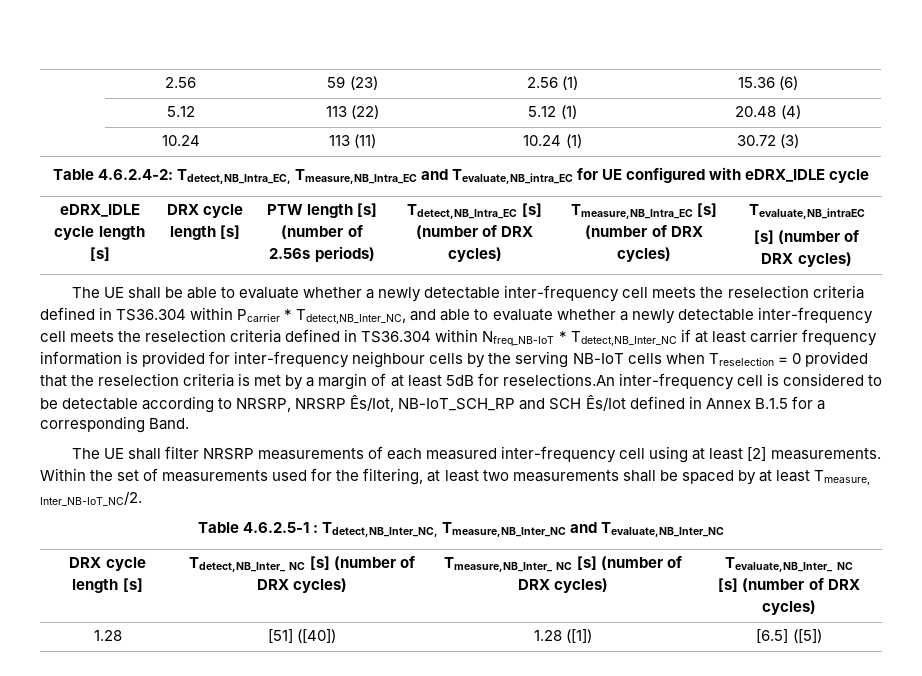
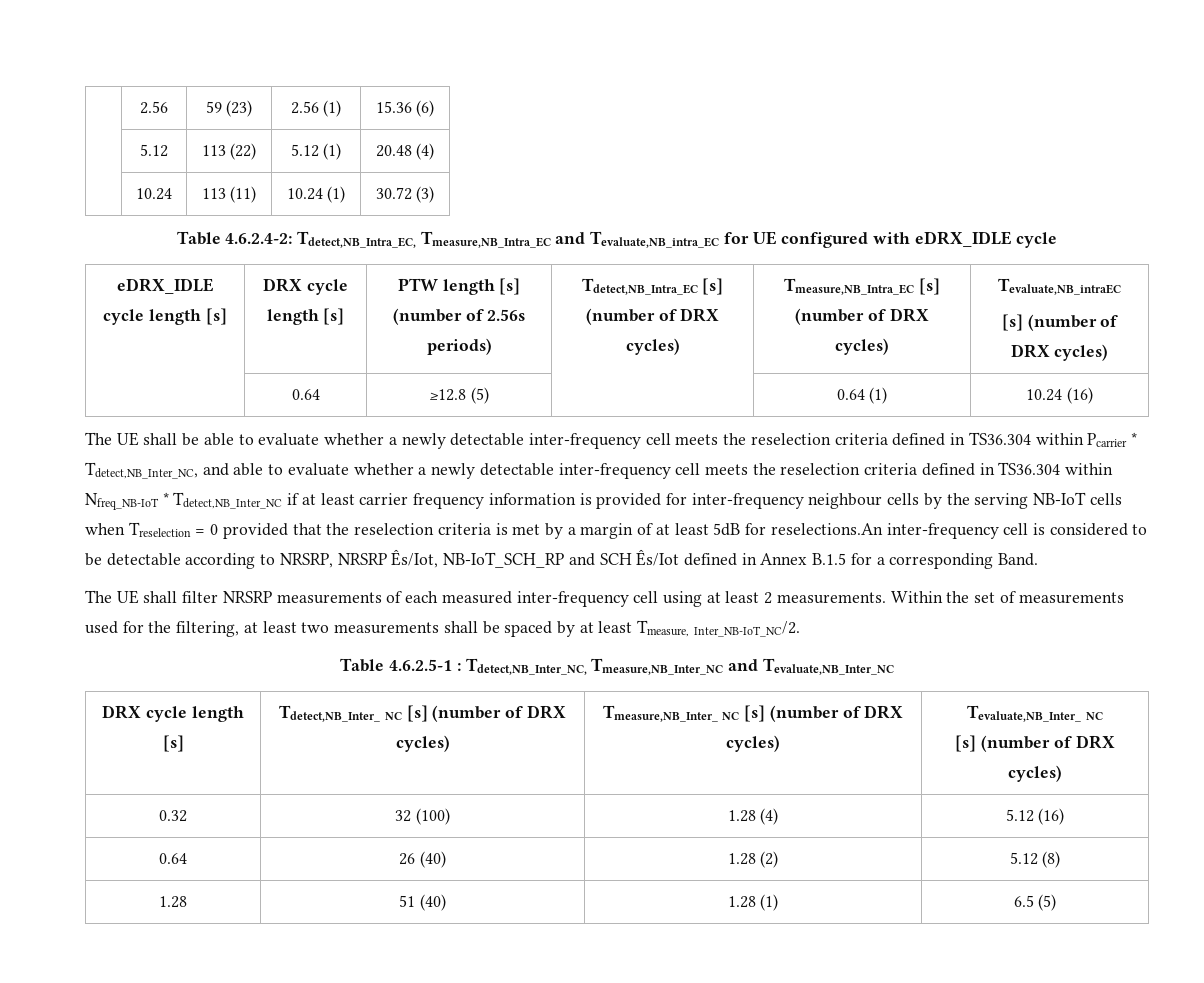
(852, 259) none -> [291,389,320,400] [429,387,489,404] [836,387,888,404] [1026,387,1093,404] // | 0.64 | ≥12.8 (5) | | 0.64 (1) | 10.24 (16)
[747,447,767,461] [2] -> [764,592,773,604] 2
(816, 607) none -> [159,810,187,822] [395,808,450,825] [727,808,779,825] [1005,808,1065,825] [159,853,187,864] [399,851,446,868] [727,851,779,868] [1009,851,1061,868] // 0.32 | 32 (100) | 1.28 (4) | 5.12 (16) // 0.64 | 26 (40) | 1.28 (2) | 5.12 (8)
[267,629,337,643] [533,629,593,643] [756,629,822,643] [51] ([40]) | 1.28 ([1]) | [6.5] ([5]) -> [399,894,446,911] [727,894,779,911] [1013,894,1057,911] 51 (40) | 1.28 (1) | 6.5 (5)

